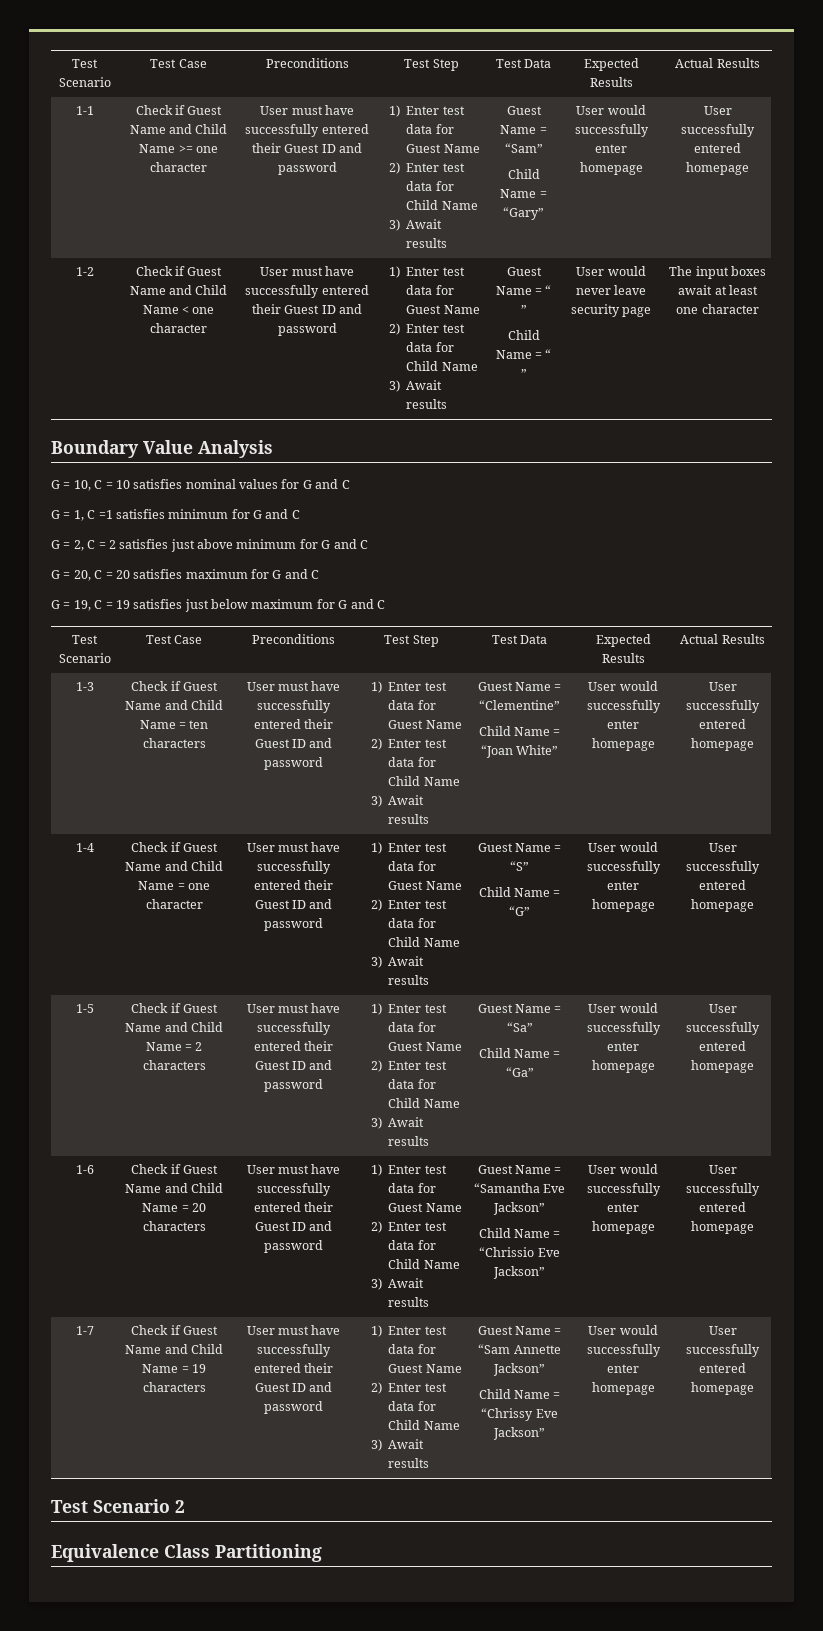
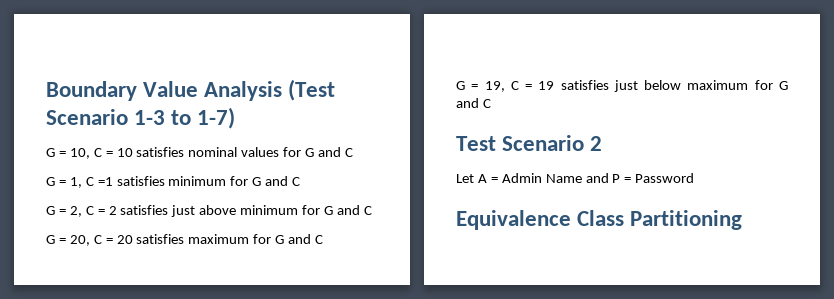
[72,59,98,68] [58,77,111,87] [150,59,207,68] [265,58,349,68] [404,59,459,71] [495,59,552,68] [583,58,639,71] [589,77,633,87] [675,58,760,68] [75,106,94,115] [135,105,223,115] [129,124,228,134] [139,144,218,153] [150,162,207,172] [260,105,354,115] [245,124,369,137] [251,143,363,153] [277,162,337,175] [389,105,465,117] [406,124,454,134] [406,144,480,153] [389,162,465,174] [406,181,454,191] [406,200,478,210] [389,219,443,231] [406,238,448,248] [506,106,542,115] [500,125,547,134] [504,143,543,153] [507,169,540,179] [500,189,547,198] [503,207,544,220] [576,105,646,115] [574,124,649,137] [595,144,627,153] [579,162,643,175] [703,106,732,115] [681,124,755,137] [694,143,741,153] [686,162,749,175] [75,267,94,276] [135,266,223,276] [129,285,228,295] [142,305,215,314] [150,323,207,333] [260,266,354,276] [245,285,369,298] [251,304,363,314] [277,323,337,336] [389,266,465,278] [406,285,454,295] [406,305,480,314] [389,323,465,335] [406,342,454,352] [406,361,478,371] [389,380,443,392] [406,399,448,409] [506,267,542,276] [495,285,552,295] [520,305,527,314] [507,330,540,340] [495,349,552,359] [520,369,527,378] [576,266,646,276] [575,285,647,295] [570,304,652,317] [669,266,766,279] [678,285,758,295] [676,304,759,314] [51,440,273,458] Test Scenario | Test Case | Preconditions | Test Step | Test Data | Expected Results | Actual Results // 1-1 | Check if Guest Name and Child Name >= one character | User must have successfully entered their Guest ID and password | 1) Enter test data for Guest Name // 2) Enter test data for Child Name // 3) Await results | Guest Name = “Sam” // Child Name = “Gary” | User would successfully enter homepage | User successfully entered homepage // 1-2 | Check if Guest Name and Child Name < one character | User must have successfully entered their Guest ID and password | 1) Enter test data for Guest Name // 2) Enter test data for Child Name // 3) Await results | Guest Name = “ ” // Child Name = “ ” | User would never leave security page | The input boxes await at least one character // Boundary Value Analysis -> [46,79,336,101] [46,107,236,129] Boundary Value Analysis (Test Scenario 1-3 to 1-7)
[72,635,98,644] [58,653,111,663] [145,635,203,644] [252,634,335,644] [384,635,439,647] [491,635,548,644] [595,634,651,647] [601,653,645,663] [680,634,765,644] [75,682,94,691] [131,681,218,691] [125,700,223,710] [139,720,209,729] [142,738,206,748] [246,681,341,691] [257,700,331,713] [253,719,334,729] [254,738,333,748] [264,757,323,770] [371,681,447,693] [388,700,436,710] [388,720,462,729] [371,738,447,750] [388,757,436,767] [388,776,460,786] [371,795,425,807] [388,814,430,824] [477,682,562,691] [479,700,560,710] [478,726,561,736] [480,745,559,758] [588,681,658,691] [586,700,661,713] [607,720,639,729] [591,738,655,751] [708,682,737,691] [686,700,760,713] [699,719,746,729] [691,738,754,751] [75,843,94,852] [131,842,218,852] [125,861,223,871] [138,881,210,890] [145,899,203,909] [246,842,341,852] [257,861,331,874] [253,880,334,890] [254,899,333,909] [264,918,323,931] [371,842,447,854] [388,861,436,871] [388,881,462,890] [371,899,447,911] [388,918,436,928] [388,937,460,947] [371,956,425,968] [388,975,430,985] [477,843,562,852] [510,861,529,871] [478,887,561,897] [509,906,530,916] [588,842,658,852] [586,861,661,874] [607,881,639,890] [591,899,655,912] [708,843,737,852] [686,861,760,874] [699,880,746,890] [691,899,754,912] [75,1004,94,1013] [131,1003,218,1013] [125,1022,223,1032] [145,1042,203,1051] [142,1060,206,1070] [246,1003,341,1013] [257,1022,331,1035] [253,1041,334,1051] [254,1060,333,1070] [264,1079,323,1092] [371,1003,447,1015] [388,1022,436,1032] [388,1042,462,1051] [371,1060,447,1072] [388,1079,436,1089] [388,1098,460,1108] [371,1117,425,1129] [388,1136,430,1146] [477,1004,562,1013] [506,1022,533,1032] [478,1048,561,1058] [505,1067,534,1077] [588,1003,658,1013] [586,1022,661,1035] [607,1042,639,1051] [591,1060,655,1073] [708,1004,737,1013] [686,1022,760,1035] [699,1041,746,1051] [691,1060,754,1073] [75,1165,94,1174] [131,1164,218,1174] [125,1183,223,1193] [142,1203,206,1212] [142,1221,206,1231] [246,1164,341,1174] [257,1183,331,1196] [253,1202,334,1212] [254,1221,333,1231] [264,1240,323,1253] [371,1164,447,1176] [388,1183,436,1193] [388,1203,462,1212] [371,1221,447,1233] [388,1240,436,1250] [388,1259,460,1269] [371,1278,425,1290] [388,1297,430,1307] [477,1165,562,1174] [473,1183,566,1193] [493,1202,545,1215] [478,1228,561,1238] [479,1247,560,1257] [493,1266,545,1279] [588,1164,658,1174] [586,1183,661,1196] [607,1203,639,1212] [591,1221,655,1234] [708,1165,737,1174] [686,1183,760,1196] [699,1202,746,1212] [691,1221,754,1234] [75,1326,94,1335] [131,1325,218,1335] [125,1344,223,1354] [142,1364,206,1373] [142,1382,206,1392] [246,1325,341,1335] [257,1344,331,1357] [253,1363,334,1373] [254,1382,333,1392] [264,1401,323,1414] [371,1325,447,1337] [388,1344,436,1354] [388,1364,462,1373] [371,1382,447,1394] [388,1401,436,1411] [388,1420,460,1430] [371,1439,425,1451] [388,1458,430,1468] [477,1326,562,1335] [478,1344,561,1354] [493,1363,545,1376] [478,1389,561,1399] [481,1408,558,1421] [493,1427,545,1440] [588,1325,658,1335] [586,1344,661,1357] [607,1364,639,1373] [591,1382,655,1395] [708,1326,737,1335] [686,1344,760,1357] [699,1363,746,1373] [691,1382,754,1395] [51,1499,185,1513] // Test Scenario | Test Case | Preconditions | Test Step | Test Data | Expected Results | Actual Results // 1-3 | Check if Guest Name and Child Name = ten characters | User must have successfully entered their Guest ID and password | 1) Enter test data for Guest Name // 2) Enter test data for Child Name // 3) Await results | Guest Name = “Clementine” // Child Name = “Joan White” | User would successfully enter homepage | User successfully entered homepage // 1-4 | Check if Guest Name and Child Name = one character | User must have successfully entered their Guest ID and password | 1) Enter test data for Guest Name // 2) Enter test data for Child Name // 3) Await results | Guest Name = “S” // Child Name = “G” | User would successfully enter homepage | User successfully entered homepage // 1-5 | Check if Guest Name and Child Name = 2 characters | User must have successfully entered their Guest ID and password | 1) Enter test data for Guest Name // 2) Enter test data for Child Name // 3) Await results | Guest Name = “Sa” // Child Name = “Ga” | User would successfully enter homepage | User successfully entered homepage // 1-6 | Check if Guest Name and Child Name = 20 characters | User must have successfully entered their Guest ID and password | 1) Enter test data for Guest Name // 2) Enter test data for Child Name // 3) Await results | Guest Name = “Samantha Eve Jackson” // Child Name = “Chrissio Eve Jackson” | User would successfully enter homepage | User successfully entered homepage // 1-7 | Check if Guest Name and Child Name = 19 characters | User must have successfully entered their Guest ID and password | 1) Enter test data for Guest Name // 2) Enter test data for Child Name // 3) Await results | Guest Name = “Sam Annette Jackson” // Child Name = “Chrissy Eve Jackson” | User would successfully enter homepage | User successfully entered homepage // Test Scenario 2 -> [456,135,603,151] [456,173,695,183] // Test Scenario 2 // Let A = Admin Name and P = Password

